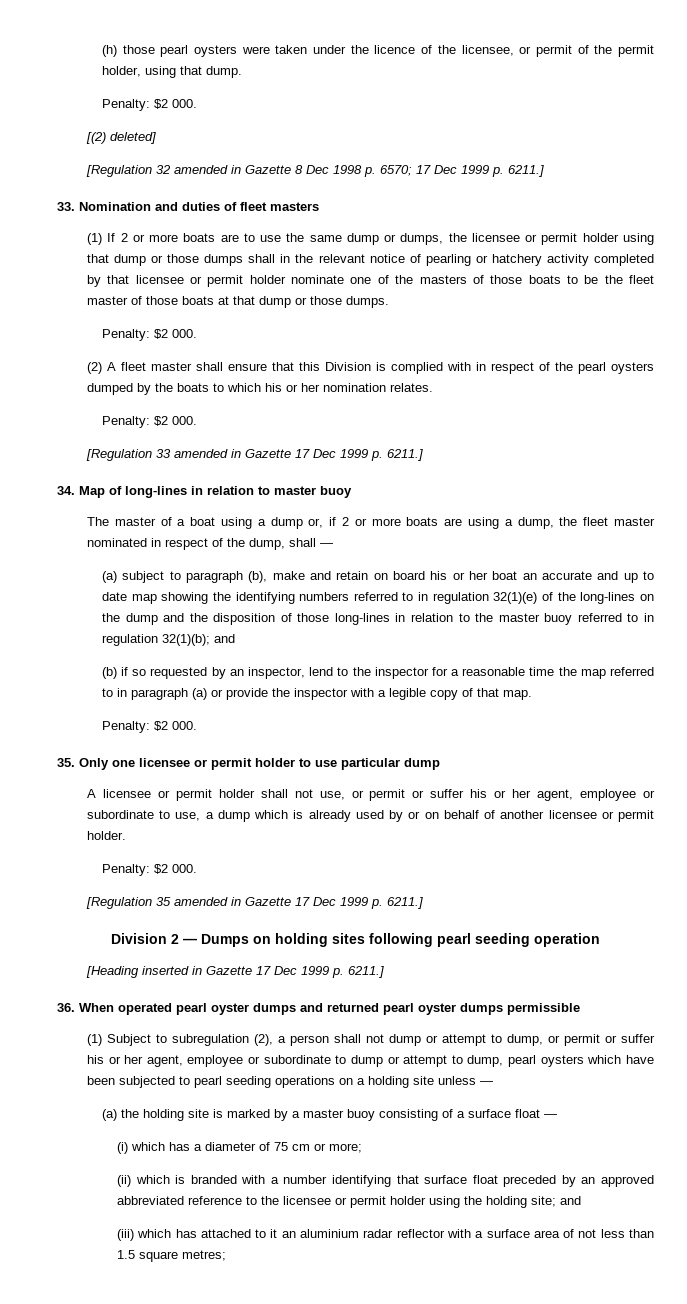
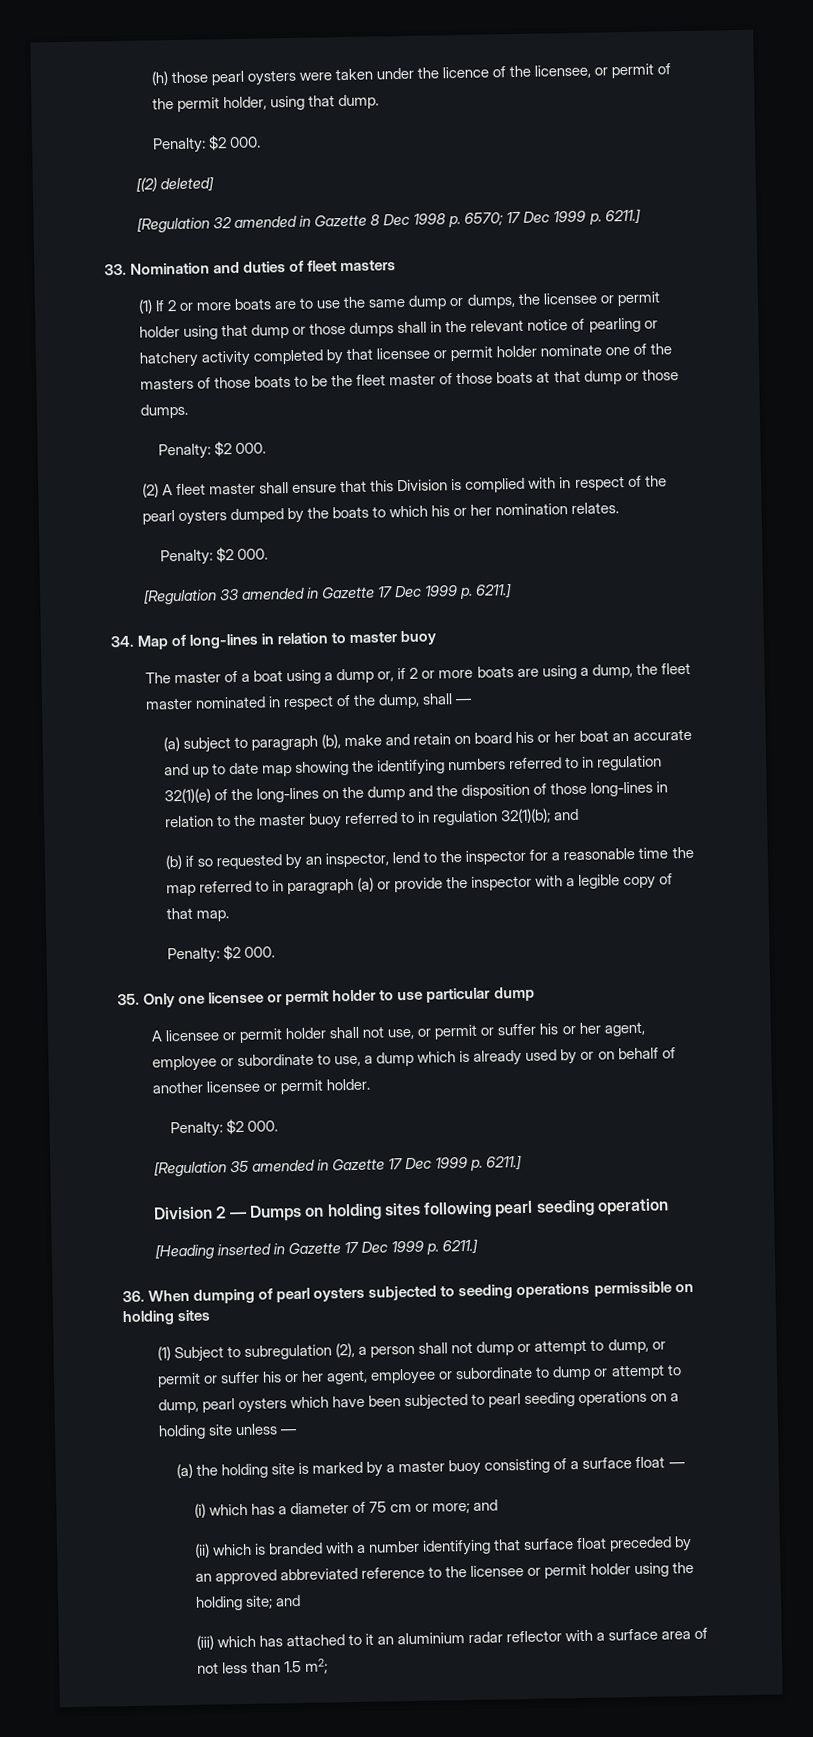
[118,1003,580,1015] operated pearl oyster dumps and returned pearl oyster dumps permissible -> [193,1281,694,1304] [122,1309,212,1326] dumping of pearl oysters subjected to seeding operations permissible on holding sites
(362, 1148) none -> [473,1499,499,1511] and
[138,1250,226,1262] square metres; -> [304,1658,328,1674] m2;

